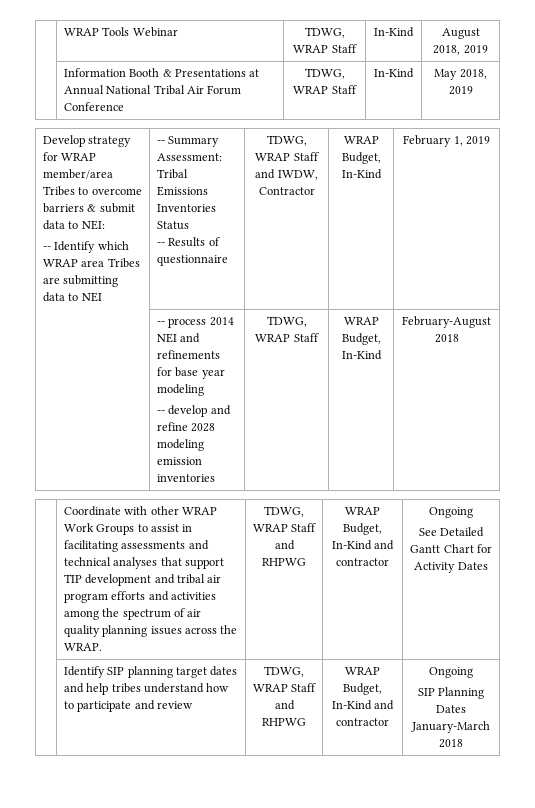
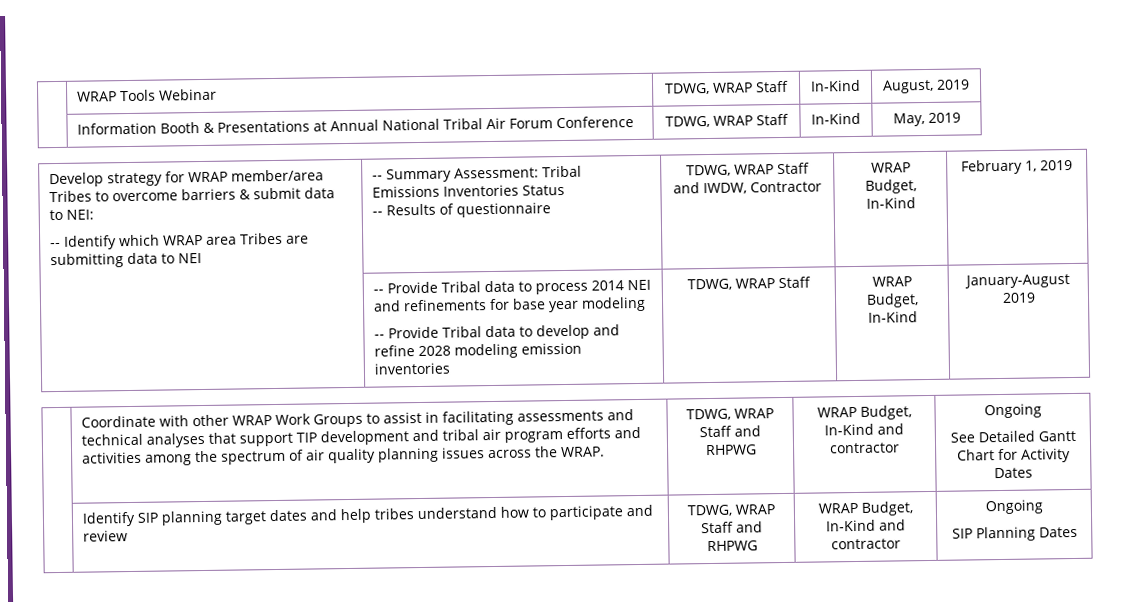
[441,28,480,39] [433,45,461,55] August 2018, -> [882,79,934,94] August,
[434,69,487,80] May 2018, -> [892,113,925,127] May,
(165, 323) none -> [387,280,533,294] Provide Tribal data to
(165, 412) none -> [388,325,534,339] Provide Tribal data to
[402,316,491,328] [434,334,459,343] February-August 2018 -> [964,274,1070,289] [1001,292,1036,303] January-August 2019
[411,721,490,733] [439,739,463,748] January-March 2018 -> (1078, 532) none

